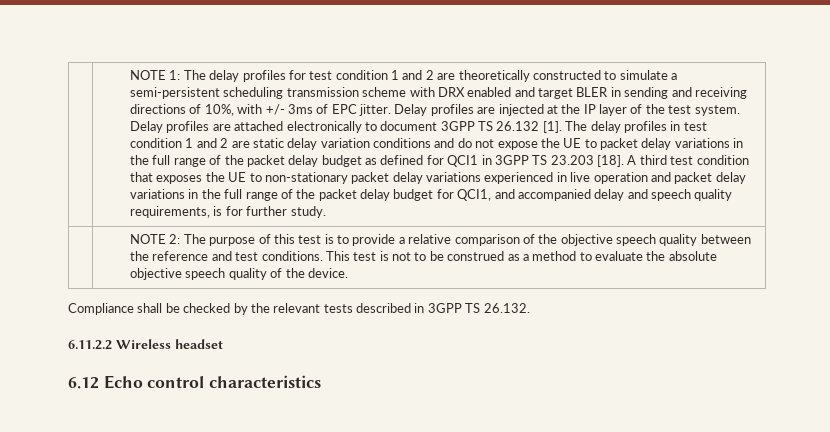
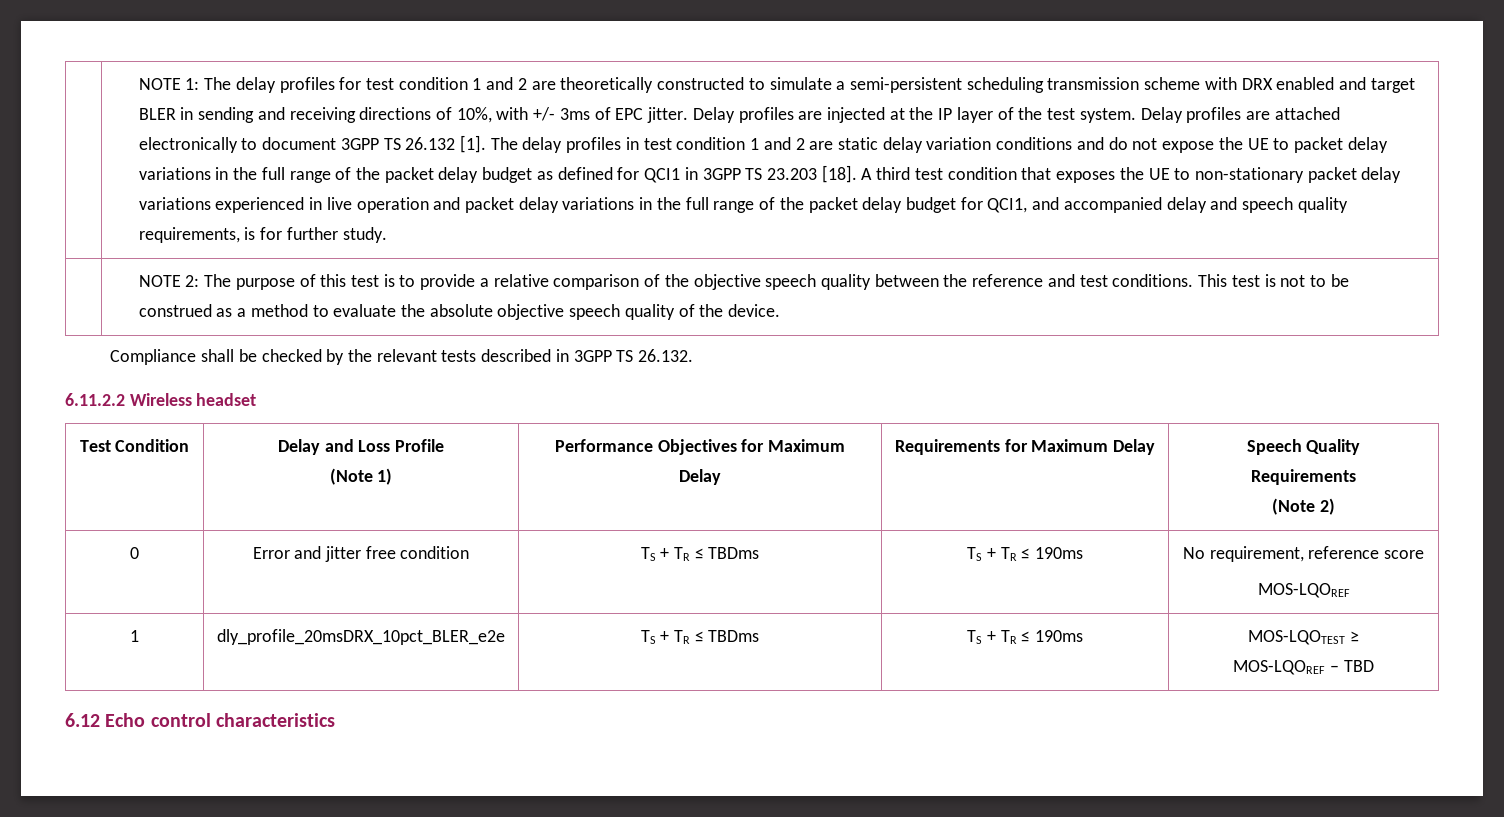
(223, 344) none -> [79,439,190,452] [277,439,445,455] [329,468,393,485] [554,439,846,455] [679,469,721,485] [894,439,1156,455] [1246,439,1361,455] [1251,469,1356,485] [1272,498,1335,515] [130,547,139,559] [252,546,470,562] [640,547,760,561] [967,547,1083,561] [1182,546,1425,562] [1257,583,1350,598] [130,630,139,642] [217,629,505,645] [640,630,760,644] [967,630,1083,644] [1248,630,1359,645] [1233,660,1374,675] // Test Condition | Delay and Loss Profile // (Note 1) | Performance Objectives for Maximum Delay | Requirements for Maximum Delay | Speech Quality // Requirements // (Note 2) // 0 | Error and jitter free condition | TS + TR ≤ TBDms | TS + TR ≤ 190ms | No requirement, reference score // MOS-LQOREF // 1 | dly_profile_20msDRX_10pct_BLER_e2e | TS + TR ≤ TBDms | TS + TR ≤ 190ms | MOS-LQOTEST ≥ // MOS-LQOREF – TBD

